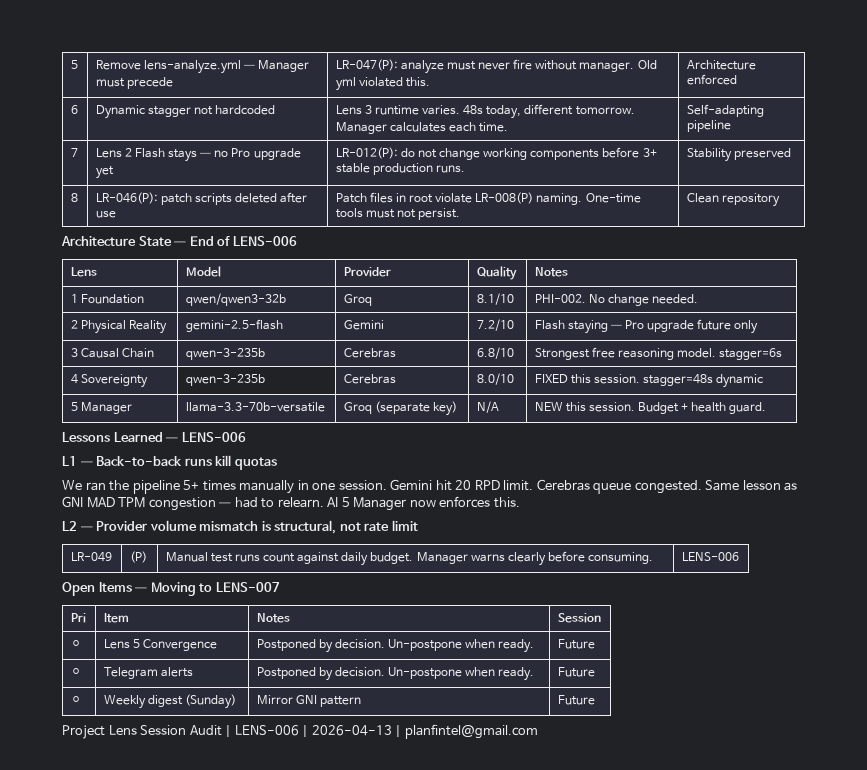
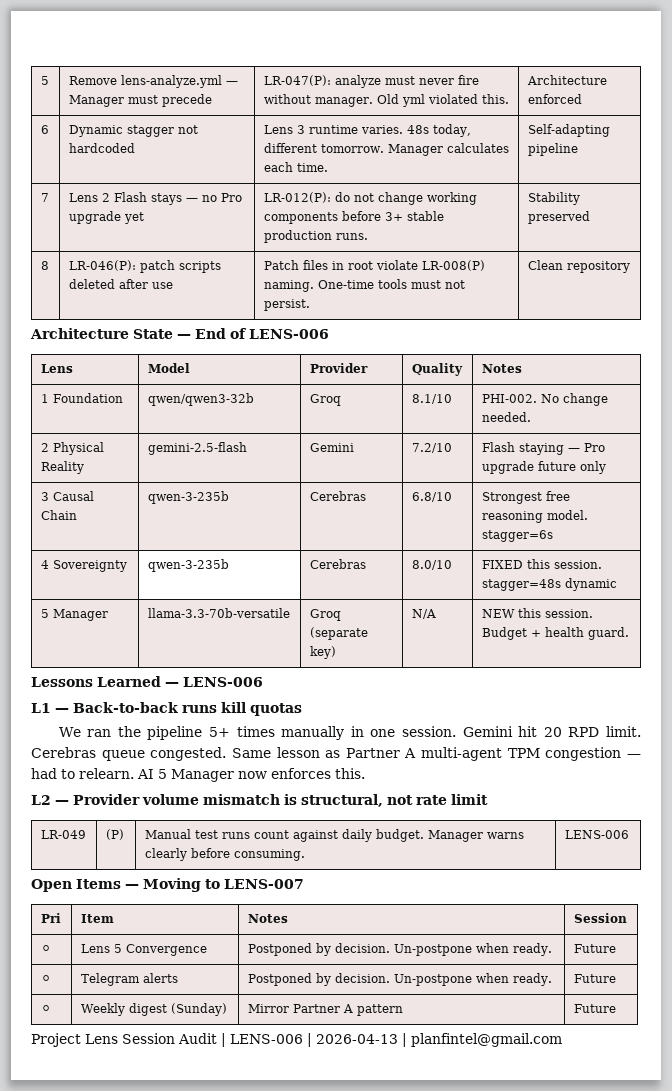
[62,496,115,508] GNI MAD -> [345,747,503,761] Partner A multi-agent
[295,695,317,704] GNI -> [292,1004,353,1013] Partner A

